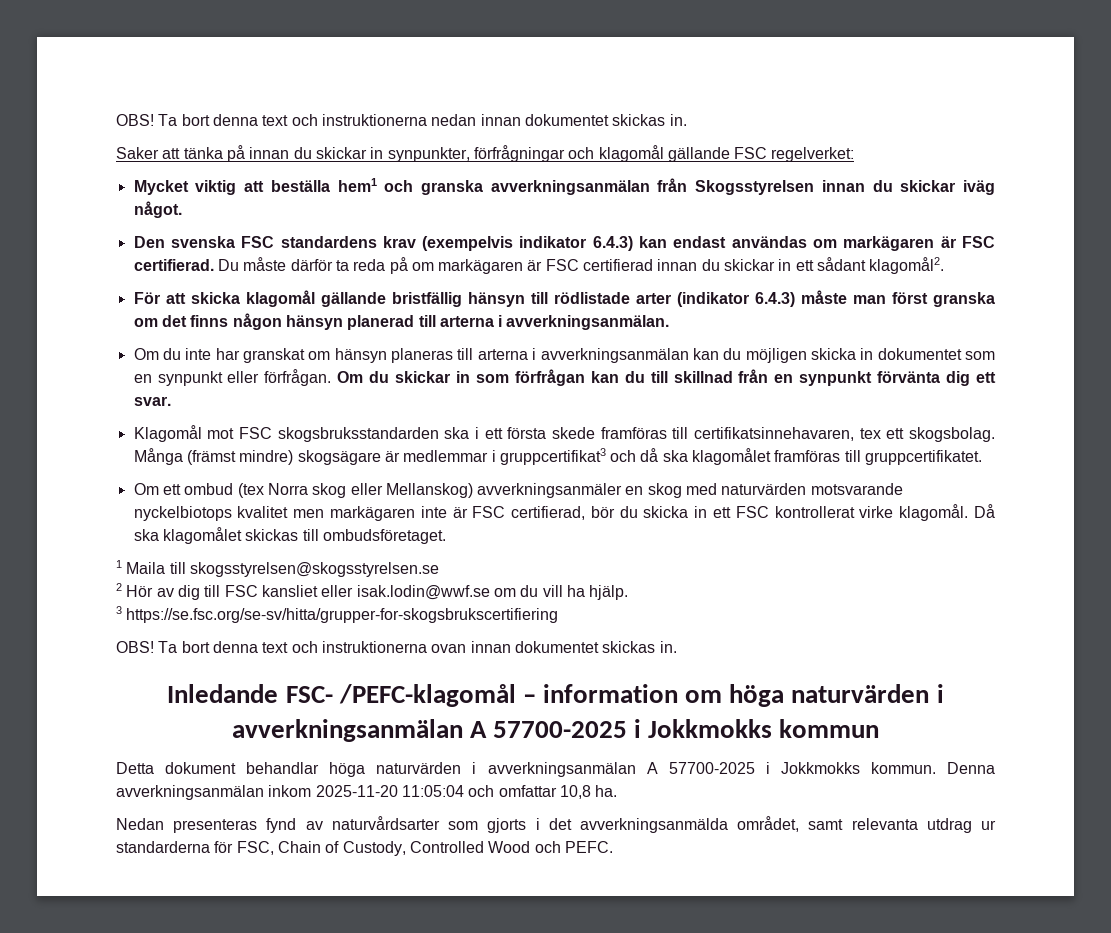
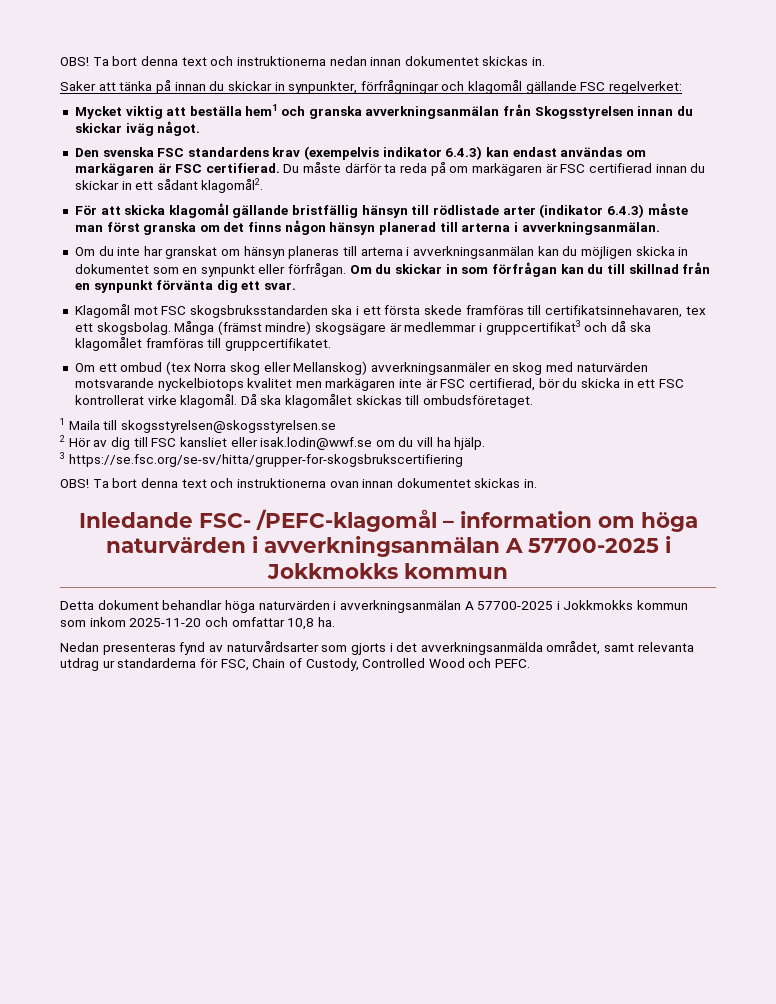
[870,762,996,774] [116,785,264,800] kommun. Denna avverkningsanmälan -> [637,600,689,610] [60,620,86,627] kommun som
[401,785,464,797] 11:05:04 -> (202, 622) none

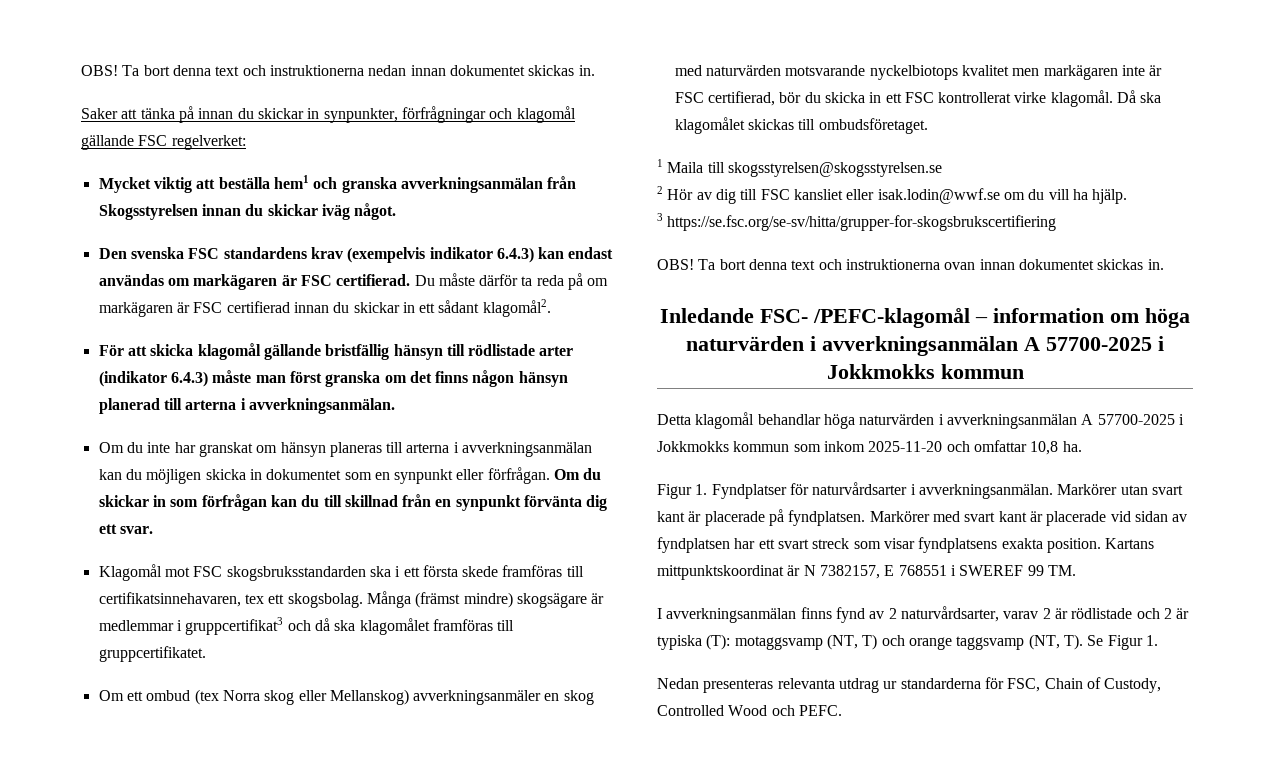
[97,600,159,610] dokument -> [695,412,755,429] klagomål
[60,641,635,655] Nedan presenteras fynd av naturvårdsarter som gjorts i det avverkningsanmälda området, samt -> [657,482,1183,499] [657,509,1188,526] [657,537,1155,553] [657,565,1076,580] [657,606,1190,623] [657,634,1158,650] [657,678,774,693] Figur 1. Fyndplatser för naturvårdsarter i avverkningsanmälan. Markörer utan svart kant är placerade på fyndplatsen. Markörer med svart kant är placerade vid sidan av fyndplatsen har ett svart streck som visar fyndplatsens exakta position. Kartans mittpunktskoordinat är N 7382157, E 768551 i SWEREF 99 TM. // I avverkningsanmälan finns fynd av 2 naturvårdsarter, varav 2 är rödlistade och 2 är typiska (T): motaggsvamp (NT, T) och orange taggsvamp (NT, T). Se Figur 1. // Nedan presenteras

